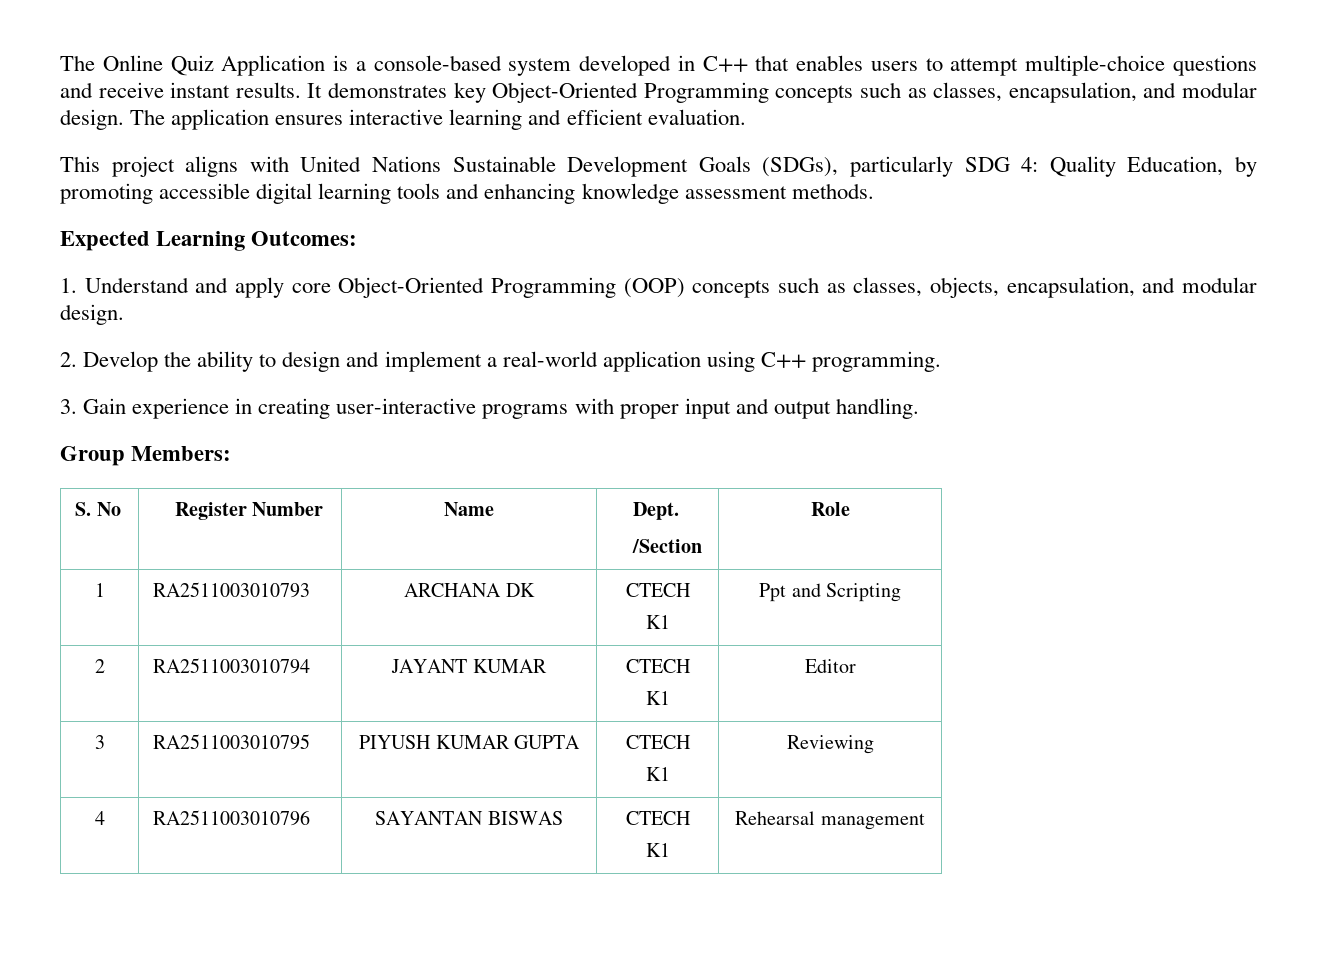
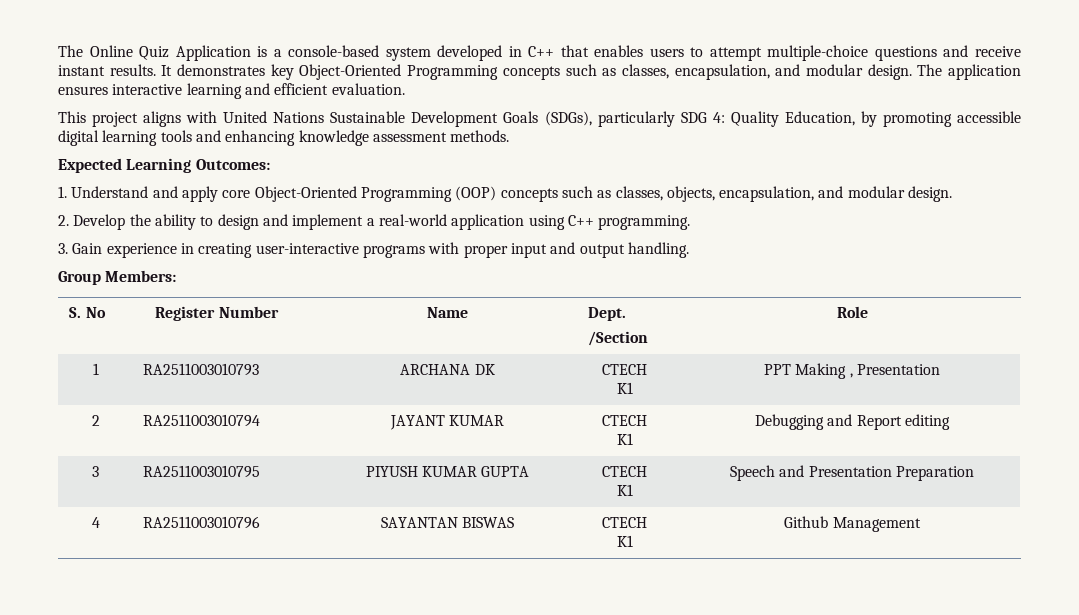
[759,583,901,602] Ppt and Scripting -> [764,363,940,379] PPT Making , Presentation
[804,659,856,673] Editor -> [755,414,950,430] Debugging and Report editing
[786,735,874,754] Reviewing -> [730,465,974,481] Speech and Presentation Preparation
[735,811,925,830] Rehearsal management -> [784,516,921,532] Github Management

